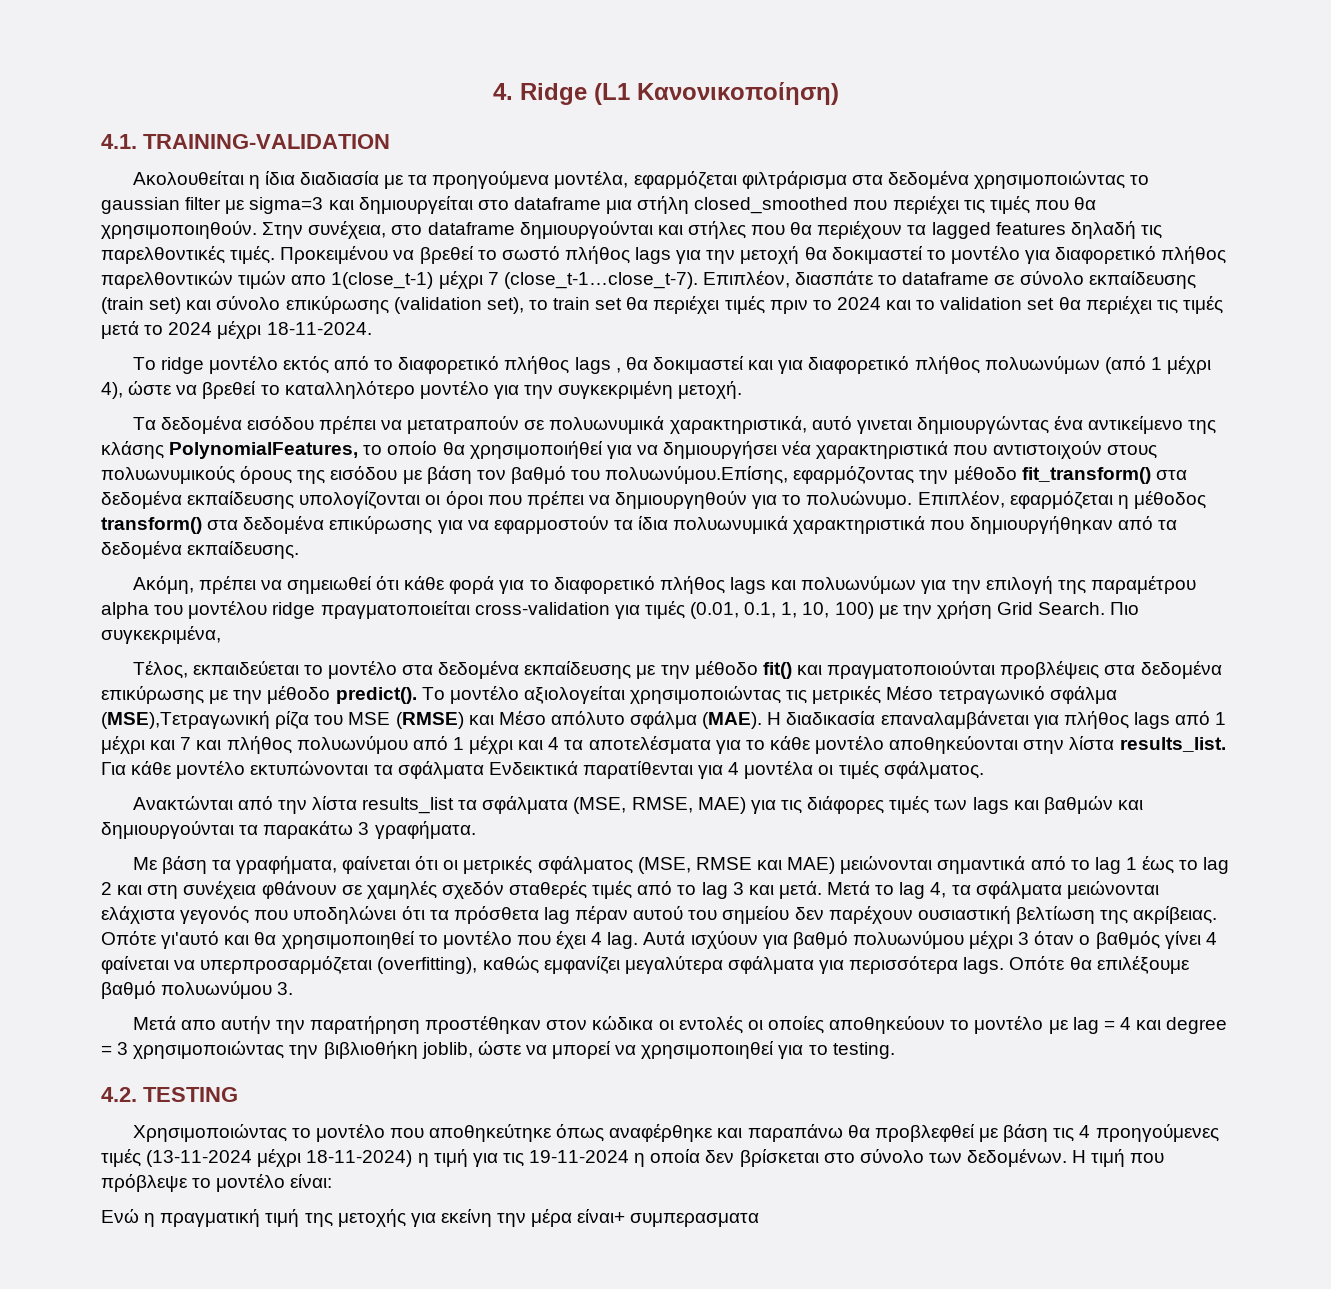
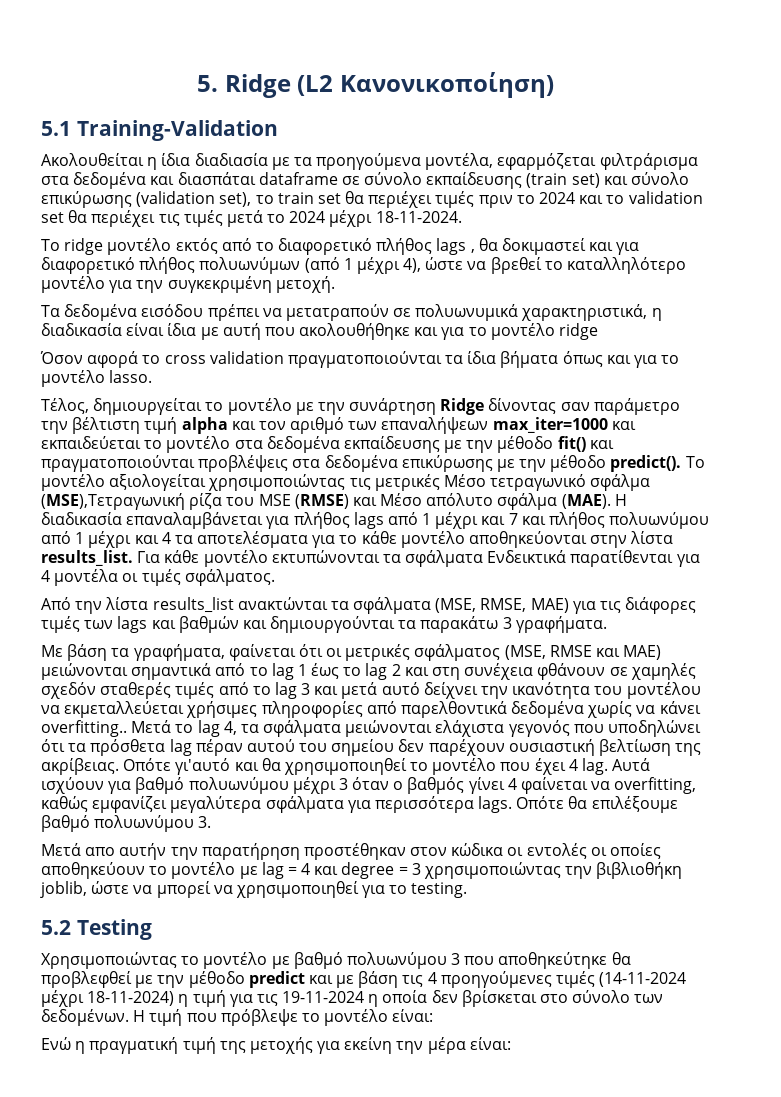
[492,83,630,105] 4. Ridge (L1 -> [197,74,334,98] 5. Ridge (L2
[101,134,390,149] 4.1. TRAINING-VALIDATION -> [41,120,278,141] 5.1 Training-Validation
[974,171,1150,189] [101,196,1097,214] [101,221,1162,239] [101,246,1227,264] [101,271,898,289] χρησιμοποιώντας το gaussian filter με sigma=3 και δημιουργείται στο dataframe μια στήλη closed_smoothed που περιέχει τις τιμές που θα χρησιμοποιηθούν. Στην συνέχεια, στο dataframe δημιουργούνται και στήλες που θα περιέχουν τα lagged features δηλαδή τις παρελθοντικές τιμές. Προκειμένου να βρεθεί το σωστό πλήθος lags για την μετοχή θα δοκιμαστεί το μοντέλο για διαφορετικό πλήθος παρελθοντικών τιμών απο 1(close_t-1) μέχρι 7 (close_t-1…close_t-7). Επιπλέον, διασπάτε το -> [150,172,256,185] και διασπάται
[811,416,1217,434] [101,441,1157,459] [101,466,1187,484] [101,491,1206,509] [101,516,1177,534] [101,541,300,559] [132,576,1196,594] [101,601,1140,619] [101,626,221,644] [132,661,188,679] αυτό γινεται δημιουργώντας ένα αντικείμενο της κλάσης PolynomialFeatures, το οποίο θα χρησιμοποιήθεί για να δημιουργήσει νέα χαρακτηριστικά που αντιστοιχούν στους πολυωνυμικούς όρους της εισόδου με βάση τον βαθμό του πολυωνύμου.Επίσης, εφαρμόζοντας την μέθοδο fit_transform() στα δεδομένα εκπαίδευσης υπολογίζονται οι όροι που πρέπει να δημιουργηθούν για το πολυώνυμο. Επιπλέον, εφαρμόζεται η μέθοδος transform() στα δεδομένα επικύρωσης για να εφαρμοστούν τα ίδια πολυωνυμικά χαρακτηριστικά που δημιουργήθηκαν από τα δεδομένα εκπαίδευσης. // Ακόμη, πρέπει να σημειωθεί ότι κάθε φορά για το διαφορετικό πλήθος lags και πολυωνύμων για την επιλογή της παραμέτρου alpha του μοντέλου ridge πραγματοποιείται cross-validation για τιμές (0.01, 0.1, 1, 10, 100) με την χρήση Grid Search. Πιο συγκεκριμένα, // Τέλος, -> [651,308,662,321] [41,323,599,340] [40,351,680,368] [41,370,153,387] [41,398,680,415] [41,417,636,434] η διαδικασία είναι ίδια με αυτή που ακολουθήθηκε και για το μοντέλο ridge // Όσον αφορά το cross validation πραγματοποιούνται τα ίδια βήματα όπως και για το μοντέλο lasso. // Τέλος, δημιουργείται το μοντέλο με την συνάρτηση Ridge δίνοντας σαν παράμετρο την βέλτιστη τιμή alpha και τον αριθμό των επαναλήψεων max_iter=1000 και
[132,796,273,810] Ανακτώνται από -> [41,597,71,610] Από
(455, 805) none -> [237,597,328,610] ανακτώνται
[778,881,822,899] μετά. -> [341,682,701,699] [41,701,701,718] [41,720,127,737] μετά αυτό δείχνει την ικανότητα του μοντέλου να εκμεταλλεύεται χρήσιμες πληροφορίες από παρελθοντικά δεδομένα χωρίς να κάνει overfitting..
[200,956,478,974] υπερπροσαρμόζεται (overfitting), -> [614,777,697,794] overfitting,
[101,1087,238,1102] 4.2. TESTING -> [41,919,152,940] 5.2 Testing
[389,1124,975,1142] που αποθηκεύτηκε όπως αναφέρθηκε και παραπάνω θα προβλεφθεί -> [271,952,631,969] [41,971,333,988] με βαθμό πολυωνύμου 3 που αποθηκεύτηκε θα προβλεφθεί με την μέθοδο predict και
[146,1150,253,1167] (13-11-2024 -> [599,972,687,987] (14-11-2024
[577,1209,760,1227] είναι+ συμπερασματα -> [469,1037,511,1050] είναι:

